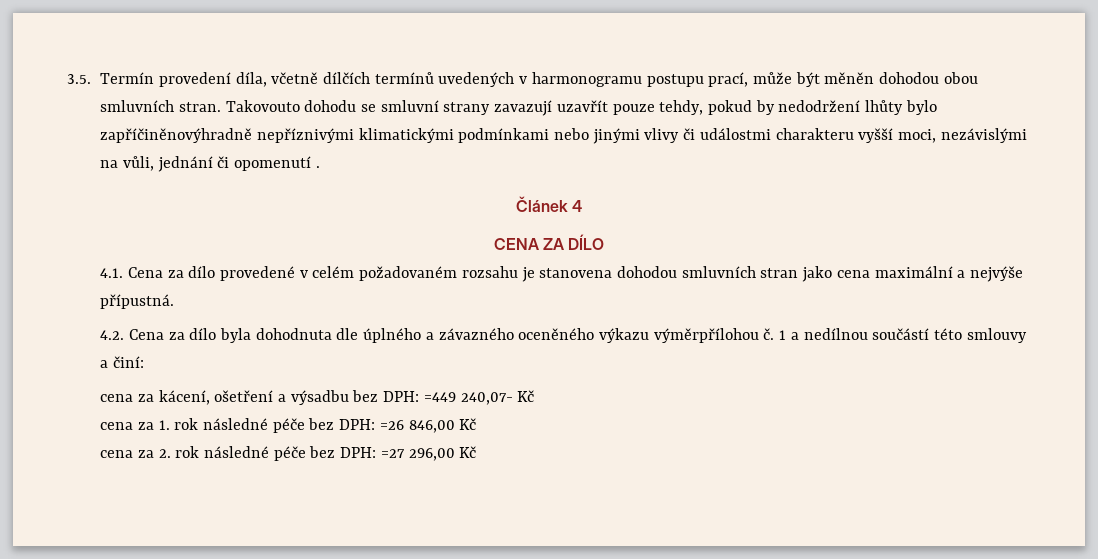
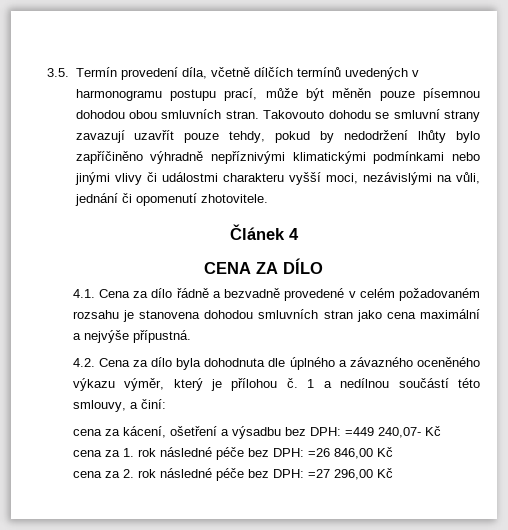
(875, 78) none -> [379,88,480,101] pouze písemnou
[100,128,253,143] zapříčiněnovýhradně -> [75,151,204,164] zapříčiněno výhradně
[315,166,320,168] . -> [200,194,268,203] zhotovitele.
(216, 272) none -> [176,288,281,298] řádně a bezvadně
[653,328,759,343] výměrpřílohou -> [124,378,278,391] výměr, který je přílohou
[966,328,1027,343] smlouvy -> [72,400,126,412] smlouvy,

